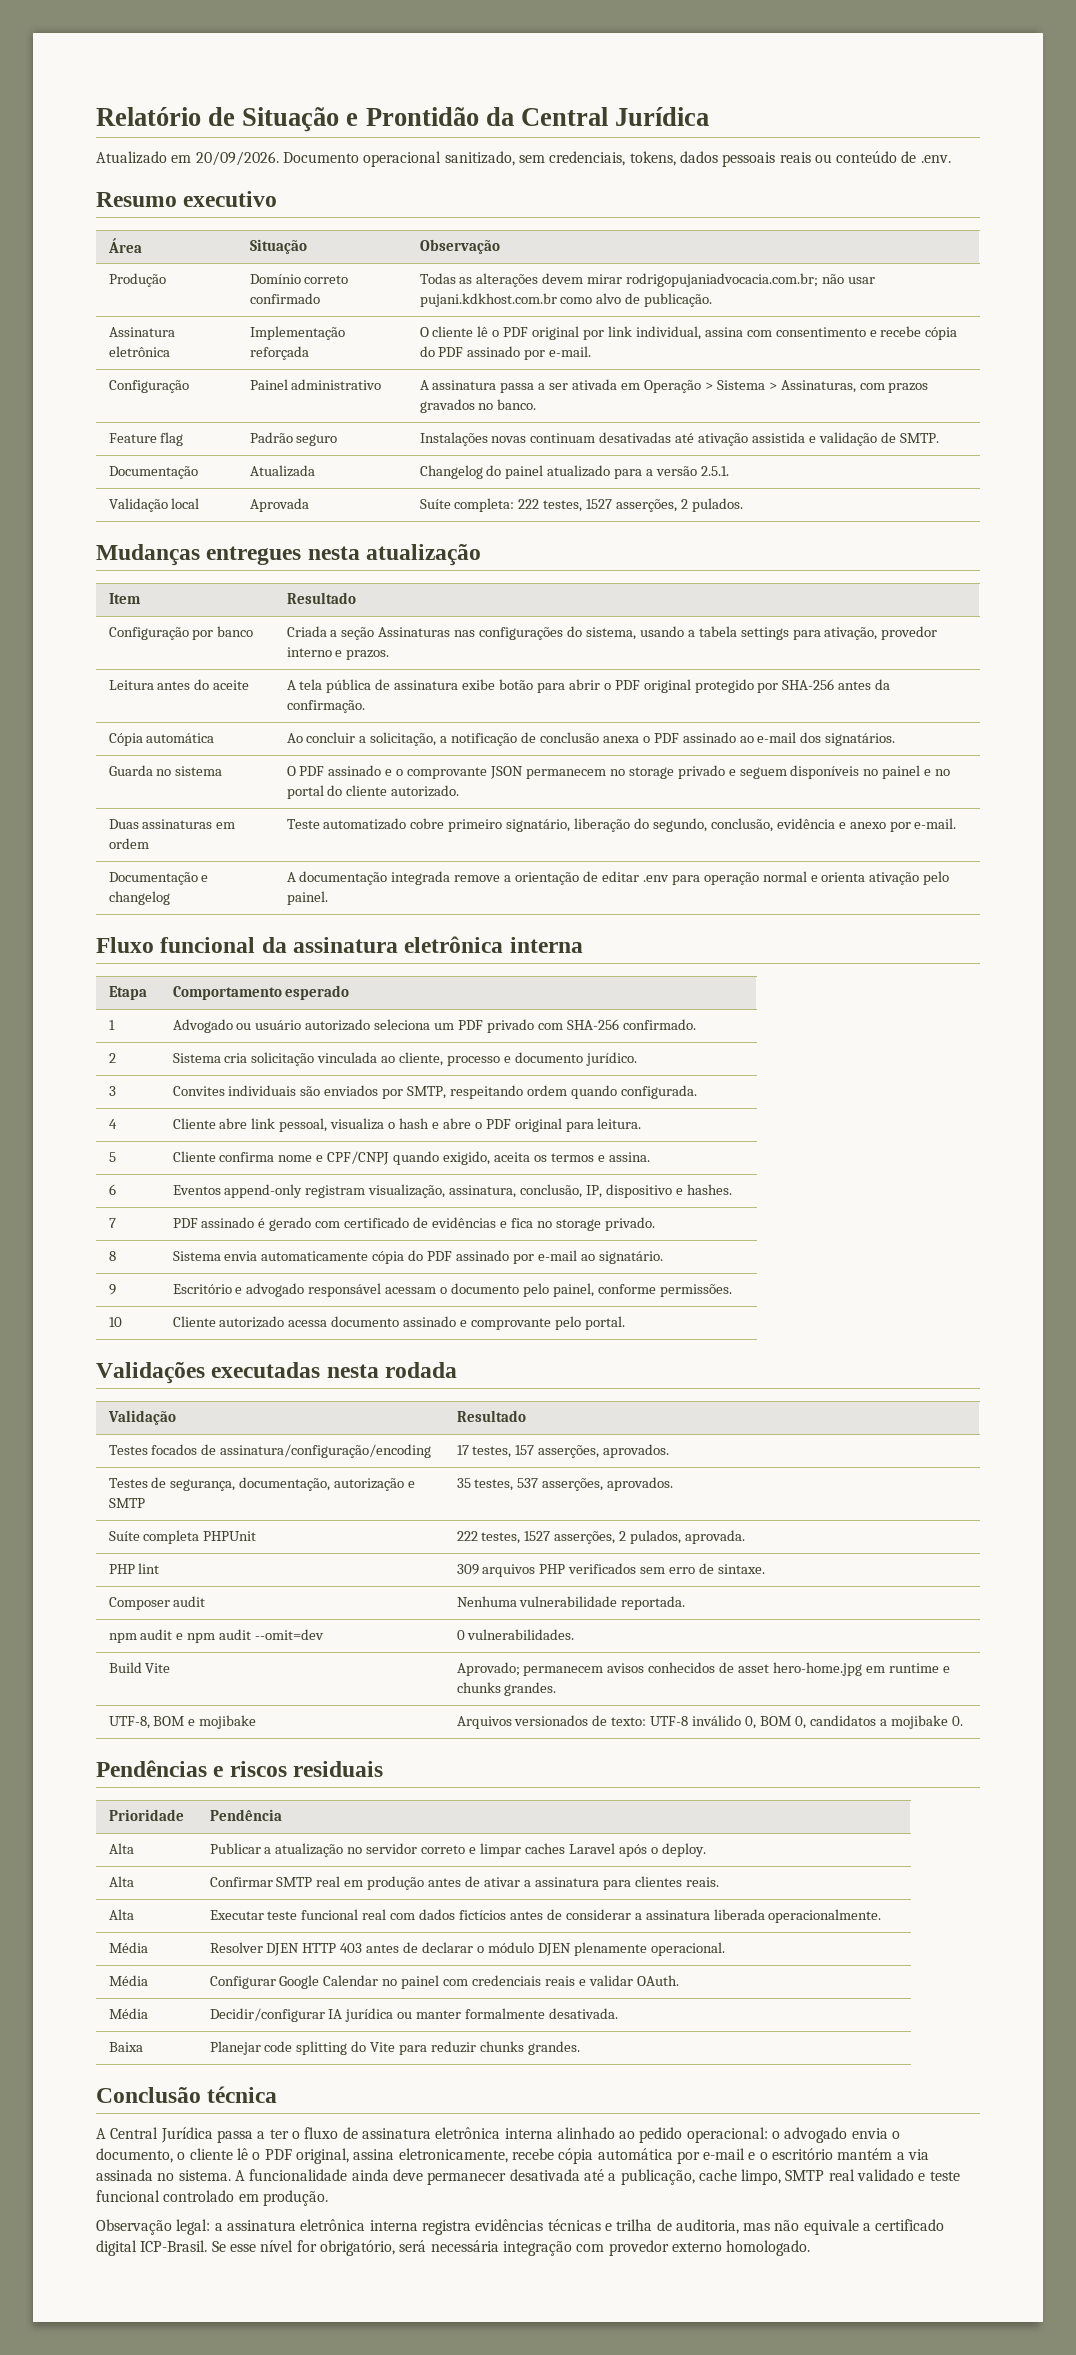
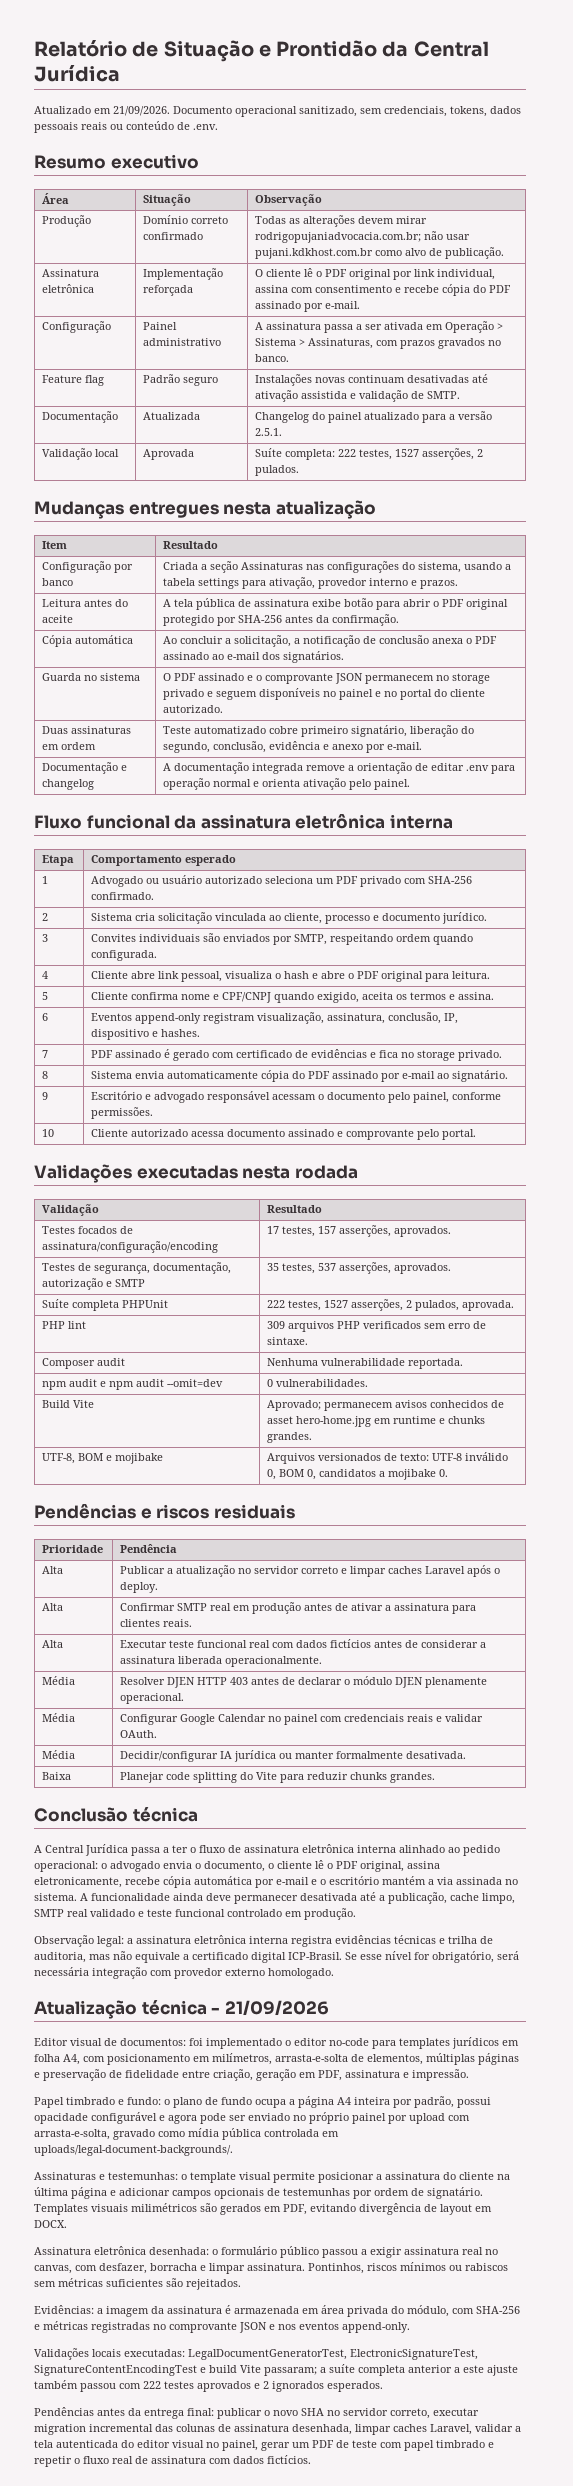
[195,151,279,166] 20/09/2026. -> [113,106,170,116] 21/09/2026.
(811, 2248) none -> [34,2000,329,2019] [34,2037,519,2049] [34,2053,519,2065] [34,2069,469,2081] [34,2096,491,2108] [34,2112,470,2124] [34,2128,339,2140] [34,2145,233,2156] [34,2172,510,2183] [34,2187,483,2199] [34,2203,492,2215] [34,2220,67,2228] [34,2246,498,2258] [34,2262,508,2274] [34,2278,241,2290] [34,2305,520,2317] [34,2321,410,2333] [34,2348,478,2360] [34,2364,518,2376] [34,2380,383,2392] [34,2407,479,2419] [34,2424,521,2435] [34,2440,494,2451] [34,2455,311,2467] // Atualização técnica - 21/09/2026 // Editor visual de documentos: foi implementado o editor no-code para templates jurídicos em folha A4, com posicionamento em milímetros, arrasta-e-solta de elementos, múltiplas páginas e preservação de fidelidade entre criação, geração em PDF, assinatura e impressão. // Papel timbrado e fundo: o plano de fundo ocupa a página A4 inteira por padrão, possui opacidade configurável e agora pode ser enviado no próprio painel por upload com arrasta-e-solta, gravado como mídia pública controlada em uploads/legal-document-backgrounds/. // Assinaturas e testemunhas: o template visual permite posicionar a assinatura do cliente na última página e adicionar campos opcionais de testemunhas por ordem de signatário. Templates visuais milimétricos são gerados em PDF, evitando divergência de layout em DOCX. // Assinatura eletrônica desenhada: o formulário público passou a exigir assinatura real no canvas, com desfazer, borracha e limpar assinatura. Pontinhos, riscos mínimos ou rabiscos sem métricas suficientes são rejeitados. // Evidências: a imagem da assinatura é armazenada em área privada do módulo, com SHA-256 e métricas registradas no comprovante JSON e nos eventos append-only. // Validações locais executadas: LegalDocumentGeneratorTest, ElectronicSignatureTest, SignatureContentEncodingTest e build Vite passaram; a suíte completa anterior a este ajuste também passou com 222 testes aprovados e 2 ignorados esperados. // Pendências antes da entrega final: publicar o novo SHA no servidor correto, executar migration incremental das colunas de assinatura desenhada, limpar caches Laravel, validar a tela autenticada do editor visual no painel, gerar um PDF de teste com papel timbrado e repetir o fluxo real de assinatura com dados fictícios.

